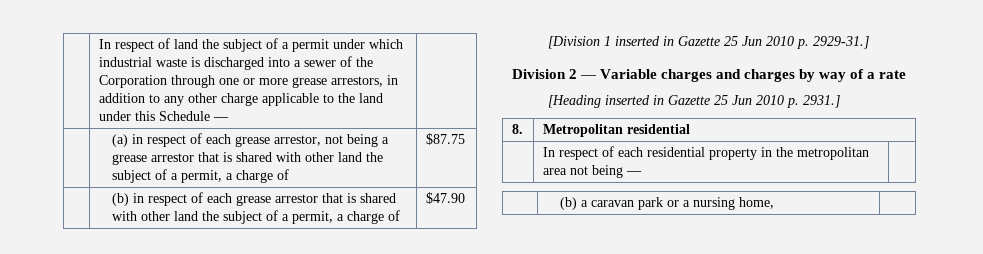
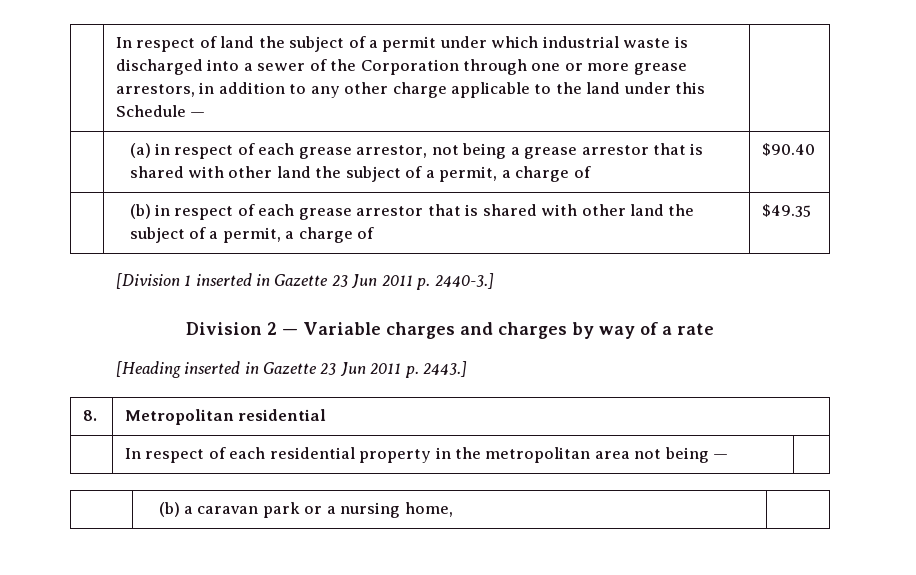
[425,133,465,145] $87.75 -> [761,143,815,156] $90.40
[425,192,465,204] $47.90 -> [761,204,811,217] $49.35
[724,36,870,49] 25 Jun 2010 p. 2929-31.] -> [331,273,494,290] 23 Jun 2011 p. 2440-3.]
[714,95,841,108] 25 Jun 2010 p. 2931.] -> [320,361,468,378] 23 Jun 2011 p. 2443.]

